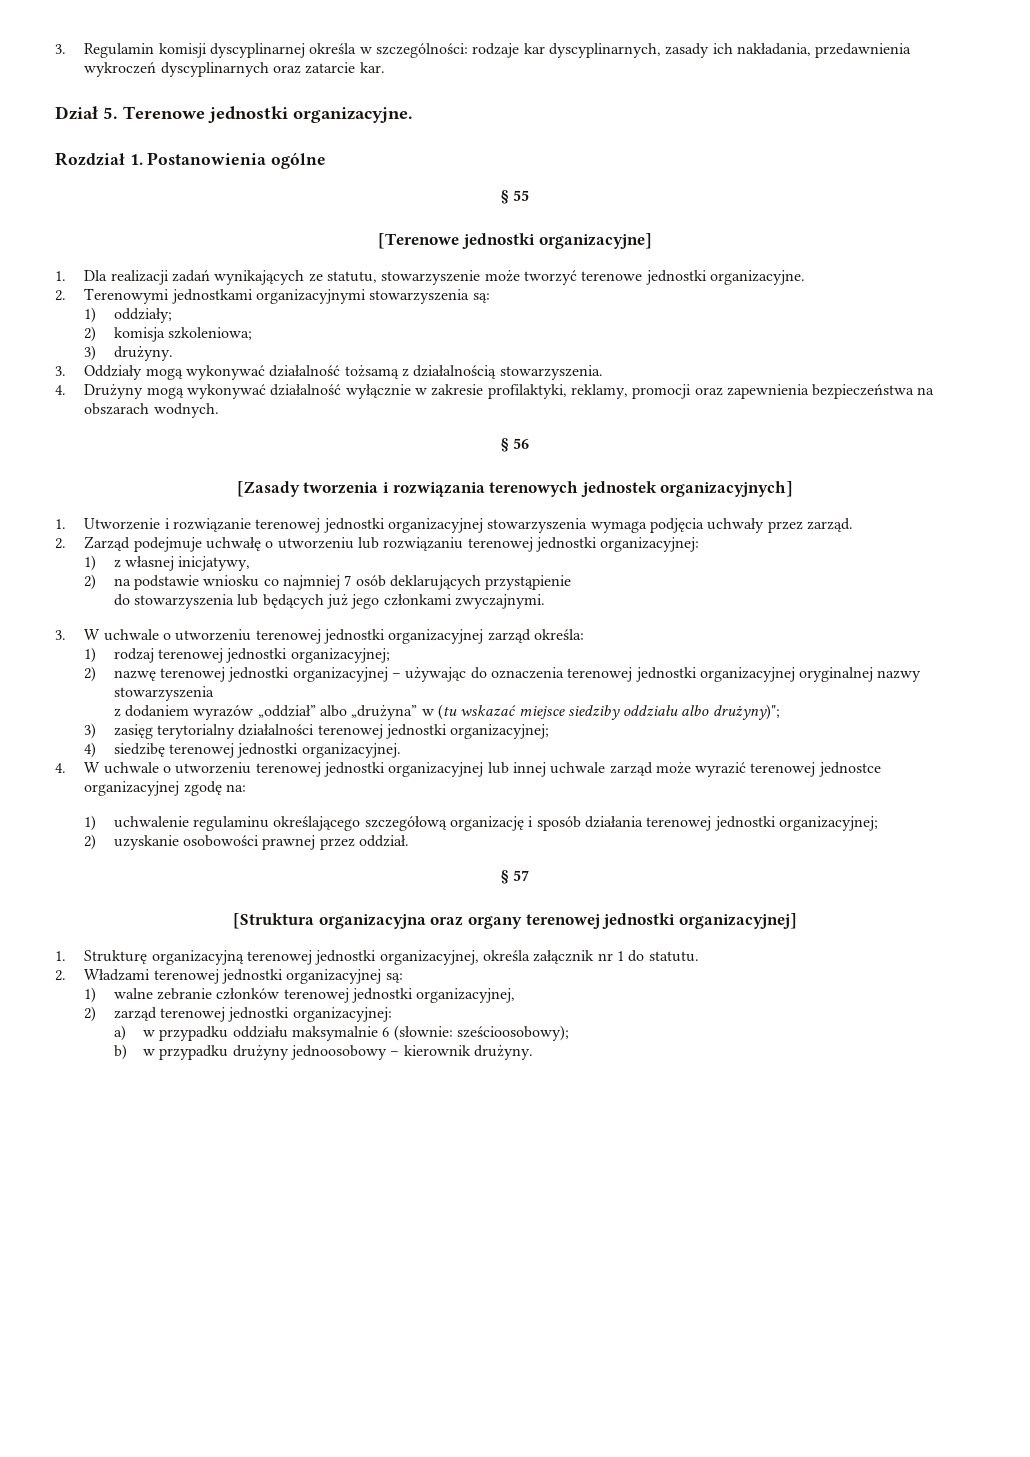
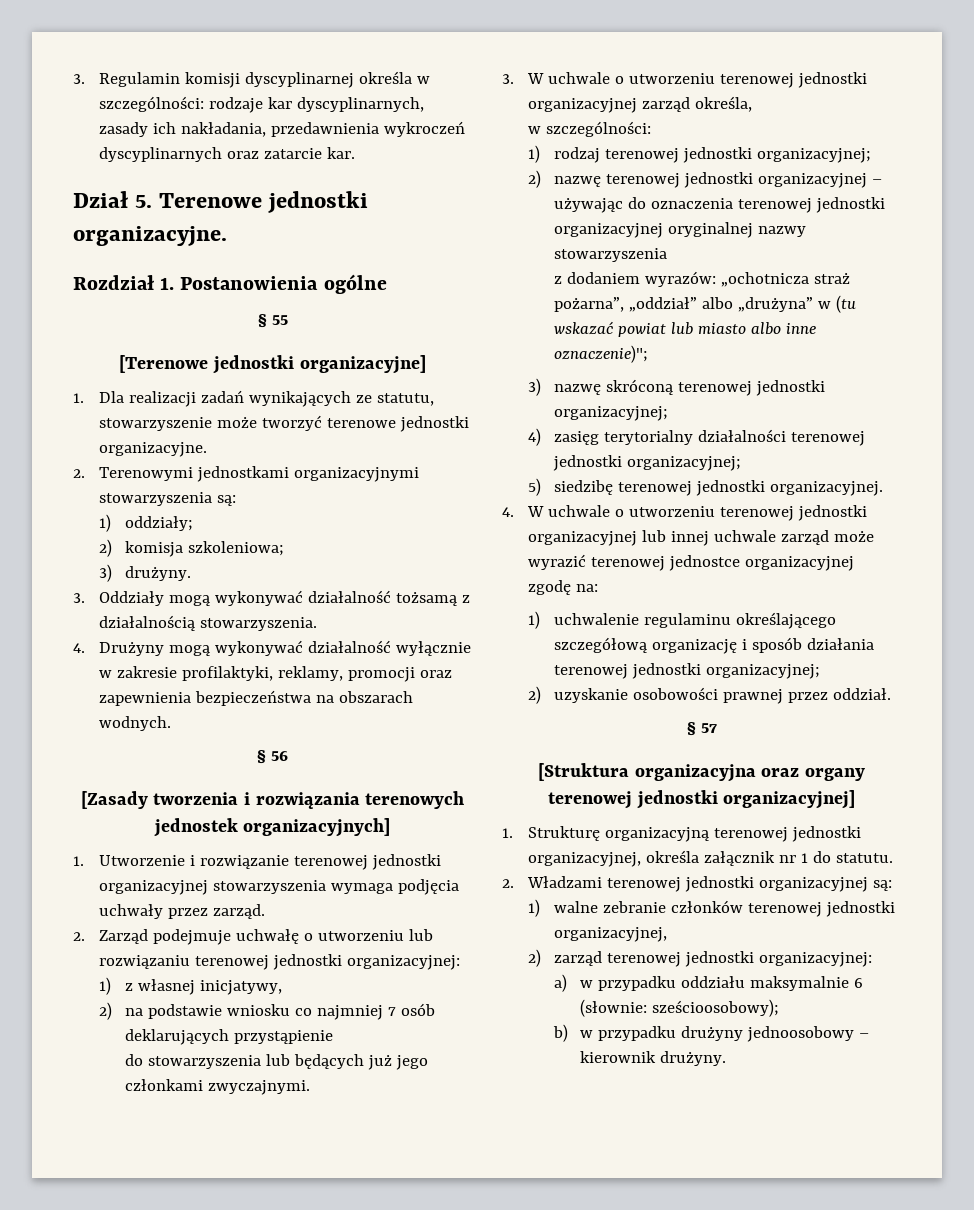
[533,629,584,640] określa: -> [694,96,752,112] [527,121,651,137] określa, // w szczególności:
[193,705,254,720] wyrazów -> [644,271,850,287] [553,297,624,312] wyrazów: „ochotnicza straż pożarna”,
[518,704,780,720] [84,723,97,739] miejsce siedziby oddziału albo drużyny)"; // 3) -> [617,322,816,337] [553,345,648,363] [527,378,825,396] [553,406,668,421] [527,428,541,446] powiat lub miasto albo inne oznaczenie)"; // 3) nazwę skróconą terenowej jednostki organizacyjnej; // 4)
[84,742,97,758] 4) -> [527,478,541,496] 5)

